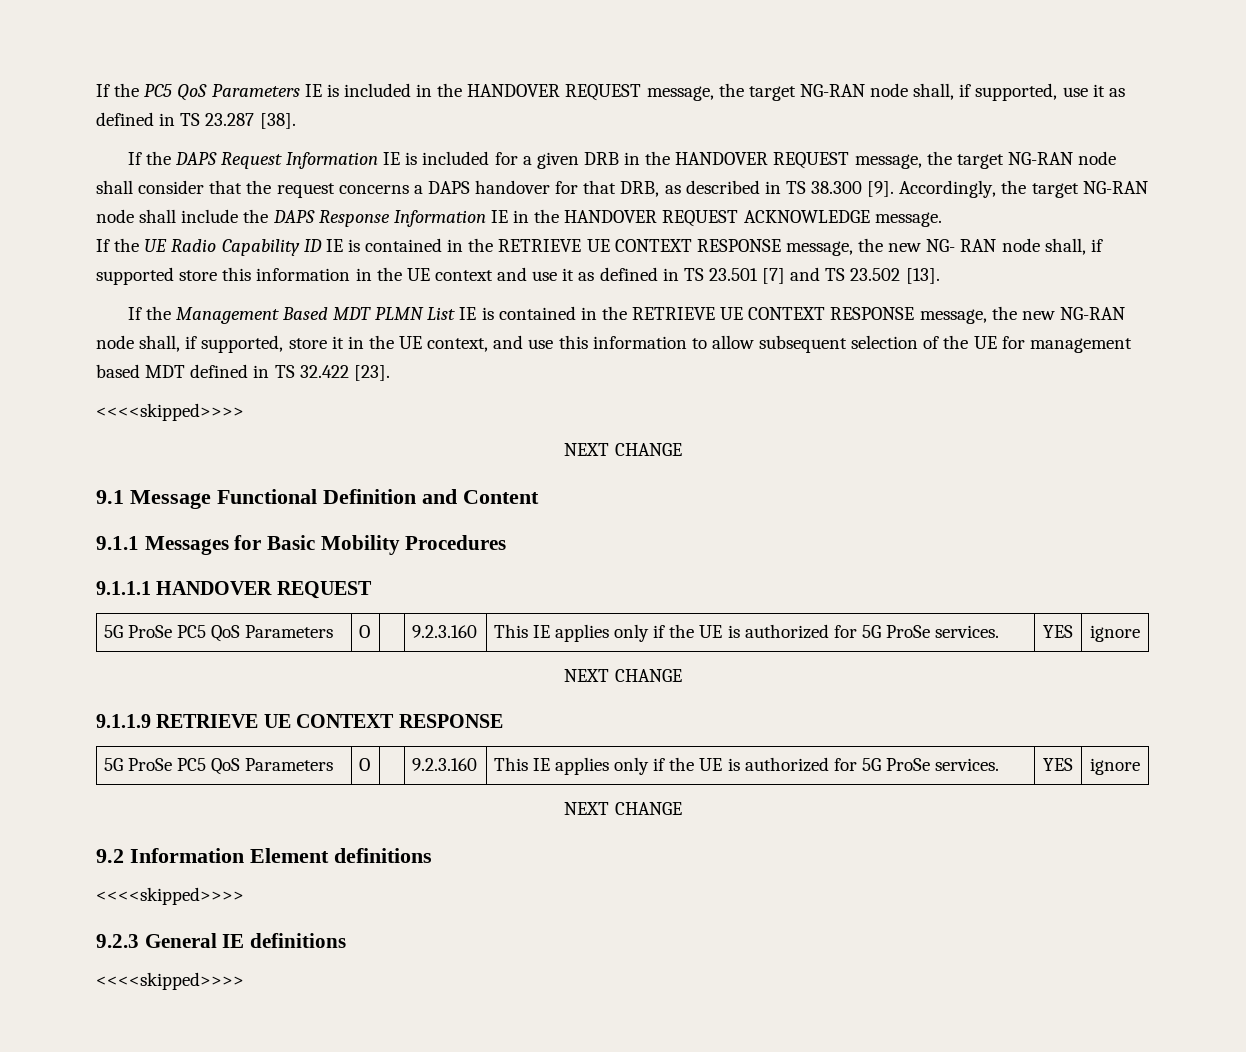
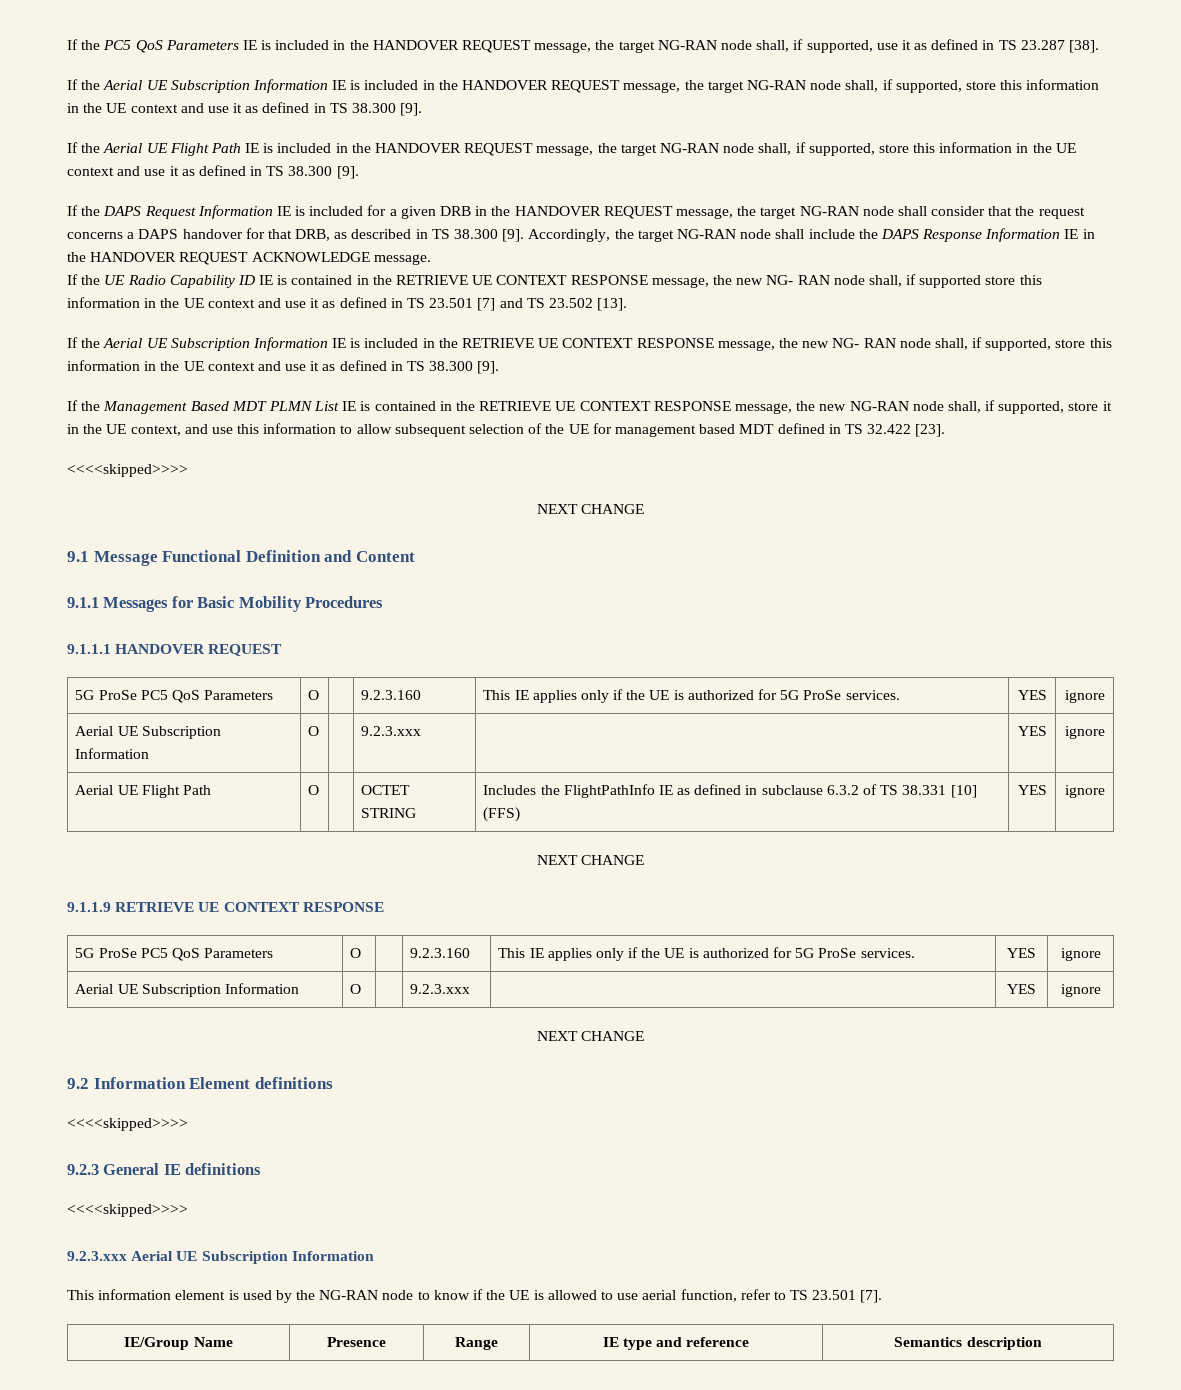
(296, 121) none -> [67,79,1100,93] [67,102,423,116] [67,142,1076,156] [67,165,359,179] // If the Aerial UE Subscription Information IE is included in the HANDOVER REQUEST message, the target NG-RAN node shall, if supported, store this information in the UE context and use it as defined in TS 38.300 [9]. // If the Aerial UE Flight Path IE is included in the HANDOVER REQUEST message, the target NG-RAN node shall, if supported, store this information in the UE context and use it as defined in TS 38.300 [9].
(940, 276) none -> [67,337,1112,351] [67,360,500,374] // If the Aerial UE Subscription Information IE is included in the RETRIEVE UE CONTEXT RESPONSE message, the new NG- RAN node shall, if supported, store this information in the UE context and use it as defined in TS 38.300 [9].
(1140, 633) none -> [75,726,221,739] [75,748,150,759] [308,726,320,736] [361,726,422,736] [1017,726,1047,736] [1064,726,1105,739] [75,785,211,798] [308,785,320,795] [361,785,411,795] [361,808,417,818] [483,784,977,798] [483,807,521,822] [1017,785,1047,795] [1064,785,1105,798] // Aerial UE Subscription Information | O | | 9.2.3.xxx | | YES | ignore // Aerial UE Flight Path | O | | OCTET STRING | Includes the FlightPathInfo IE as defined in subclause 6.3.2 of TS 38.331 [10] (FFS) | YES | ignore
(1140, 766) none -> [75,983,299,997] [350,984,362,994] [410,984,471,994] [1007,984,1036,994] [1060,984,1101,997] // Aerial UE Subscription Information | O | | 9.2.3.xxx | | YES | ignore
(244, 981) none -> [67,1251,374,1264] [67,1289,883,1303] [124,1337,233,1350] [327,1337,386,1347] [455,1337,498,1350] [602,1337,750,1350] [894,1337,1042,1350] // 9.2.3.xxx Aerial UE Subscription Information // This information element is used by the NG-RAN node to know if the UE is allowed to use aerial function, refer to TS 23.501 [7]. // IE/Group Name | Presence | Range | IE type and reference | Semantics description

